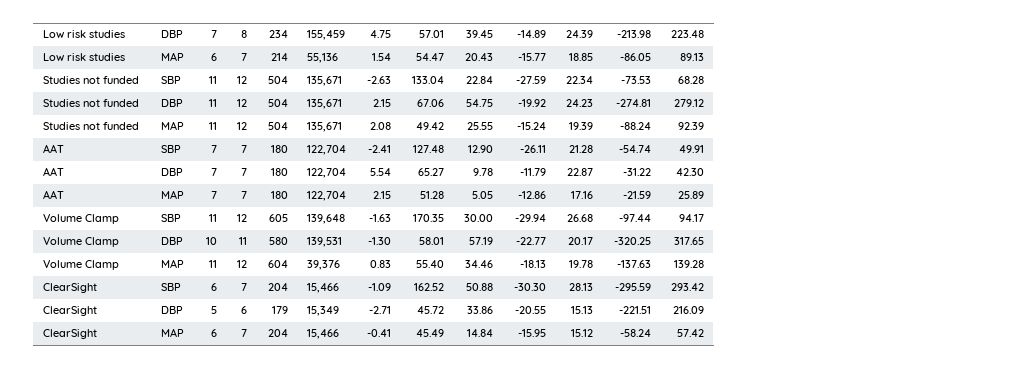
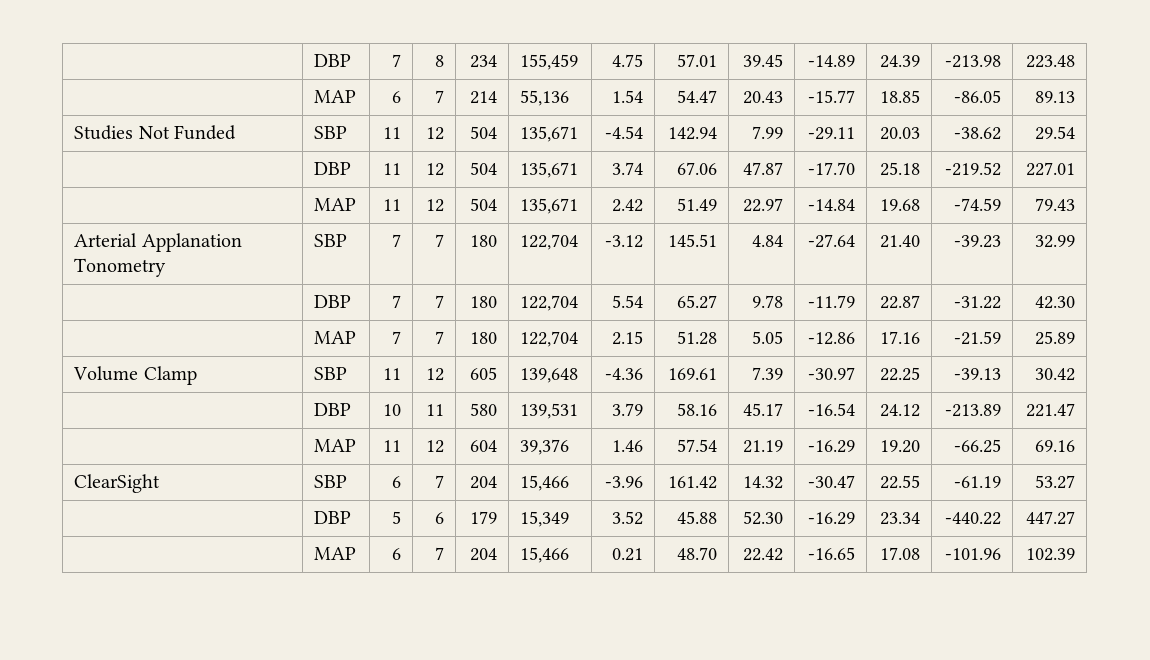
[42,30,125,38] Low risk studies -> (314, 60) none
[42,53,125,61] Low risk studies -> (1075, 61) none
[82,76,139,84] not funded -> [138,125,236,140] Not Funded
[367,76,392,84] [412,76,445,84] [466,76,494,84] [516,76,547,84] [566,76,594,84] [621,76,652,84] [678,76,705,84] [42,99,139,107] -2.63 | 133.04 | 22.84 | -27.59 | 22.34 | -73.53 | 68.28 // Studies not funded -> [604,126,643,139] [667,127,717,140] [751,126,783,139] [807,127,855,140] [879,127,920,140] [953,127,1001,140] [1034,126,1075,140] -4.54 | 142.94 | 7.99 | -29.11 | 20.03 | -38.62 | 29.54 //
[373,99,392,107] 2.15 -> [611,162,643,175] 3.74
[466,99,494,107] [518,99,547,107] [566,99,594,107] [616,99,652,107] [674,99,705,107] [42,122,139,130] 54.75 | -19.92 | 24.23 | -274.81 | 279.12 // Studies not funded -> [742,162,783,175] [807,162,855,175] [879,162,920,176] [944,162,1001,176] [1025,162,1075,176] 47.87 | -17.70 | 25.18 | -219.52 | 227.01 //
[370,122,392,130] [416,122,445,130] [467,122,494,130] [517,122,547,130] [569,122,594,130] [620,122,652,130] [678,122,705,130] [42,144,64,153] 2.08 | 49.42 | 25.55 | -15.24 | 19.39 | -88.24 | 92.39 // AAT -> [611,199,643,212] [676,198,717,211] [742,198,783,212] [807,199,855,211] [879,199,920,211] [953,198,1001,211] [1034,198,1075,211] [74,233,242,252] [74,258,167,277] 2.42 | 51.49 | 22.97 | -14.84 | 19.68 | -74.59 | 79.43 // Arterial Applanation Tonometry
[368,145,392,153] [413,145,445,153] [468,145,494,153] [520,145,547,153] [569,145,594,153] [619,145,652,153] [679,145,705,153] [42,167,64,176] -2.41 | 127.48 | 12.90 | -26.11 | 21.28 | -54.74 | 49.91 // AAT -> [604,235,643,248] [667,234,717,247] [751,235,783,247] [807,234,855,248] [879,235,920,248] [953,235,1001,248] [1034,235,1075,248] -3.12 | 145.51 | 4.84 | -27.64 | 21.40 | -39.23 | 32.99 //
[42,190,64,199] AAT -> (1075, 302) none
[369,214,392,222] [413,214,445,222] [464,214,494,222] [515,214,547,222] [567,214,594,222] [619,214,652,222] [679,214,705,222] [42,237,119,247] -1.63 | 170.35 | 30.00 | -29.94 | 26.68 | -97.44 | 94.17 // Volume Clamp -> [604,368,643,380] [667,368,717,380] [751,367,783,380] [807,367,855,380] [879,367,920,381] [953,368,1001,380] [1034,368,1075,381] -4.36 | 169.61 | 7.39 | -30.97 | 22.25 | -39.13 | 30.42 //
[368,237,392,245] [419,237,445,245] [469,237,494,245] [516,237,547,245] [568,237,594,245] [614,237,652,245] [674,237,705,245] [42,260,119,270] -1.30 | 58.01 | 57.19 | -22.77 | 20.17 | -320.25 | 317.65 // Volume Clamp -> [611,403,643,416] [676,403,717,416] [742,403,783,416] [807,403,855,416] [879,404,920,417] [944,404,1001,417] [1025,403,1075,417] 3.79 | 58.16 | 45.17 | -16.54 | 24.12 | -213.89 | 221.47 //
[370,260,392,268] [416,260,445,268] [465,260,494,268] [520,260,547,268] [569,260,594,268] [617,260,652,268] [674,260,705,268] 0.83 | 55.40 | 34.46 | -18.13 | 19.78 | -137.63 | 139.28 -> [611,440,643,452] [676,439,717,452] [742,440,783,453] [807,440,855,453] [879,440,920,453] [953,439,1001,453] [1034,440,1075,452] 1.46 | 57.54 | 21.19 | -16.29 | 19.20 | -66.25 | 69.16
[368,283,392,291] [414,283,445,291] [466,283,494,291] [514,283,547,291] [569,283,594,291] [615,283,652,291] [671,283,705,291] [42,306,97,316] -1.09 | 162.52 | 50.88 | -30.30 | 28.13 | -295.59 | 293.42 // ClearSight -> [604,476,643,488] [667,476,717,489] [742,476,783,489] [807,475,855,488] [879,475,920,489] [953,476,1001,488] [1034,475,1075,489] -3.96 | 161.42 | 14.32 | -30.47 | 22.55 | -61.19 | 53.27 //
[369,306,392,314] [417,306,445,314] [467,306,494,314] [515,306,547,314] [571,306,594,314] [619,306,652,314] [673,306,705,314] [42,329,97,339] -2.71 | 45.72 | 33.86 | -20.55 | 15.13 | -221.51 | 216.09 // ClearSight -> [611,511,643,525] [676,511,717,524] [742,511,783,525] [807,512,855,525] [879,512,920,525] [944,512,1001,525] [1025,511,1075,525] 3.52 | 45.88 | 52.30 | -16.29 | 23.34 | -440.22 | 447.27 //
[367,329,392,337] [416,329,445,337] [467,329,494,337] [518,329,547,337] [571,329,594,337] [620,329,652,337] [677,329,705,337] -0.41 | 45.49 | 14.84 | -15.95 | 15.12 | -58.24 | 57.42 -> [611,548,643,561] [676,547,717,560] [742,548,783,561] [807,547,855,560] [879,547,920,560] [944,548,1001,560] [1025,548,1075,561] 0.21 | 48.70 | 22.42 | -16.65 | 17.08 | -101.96 | 102.39

